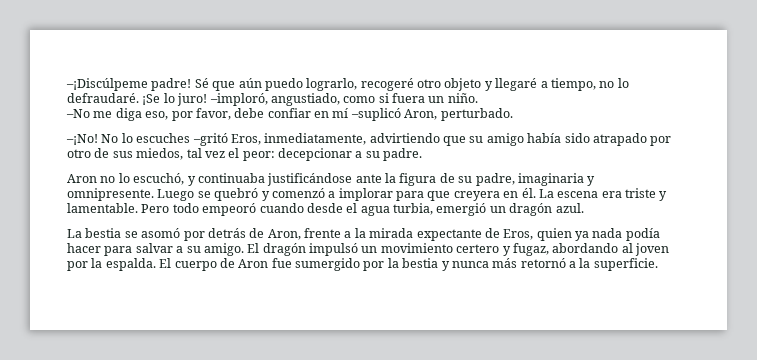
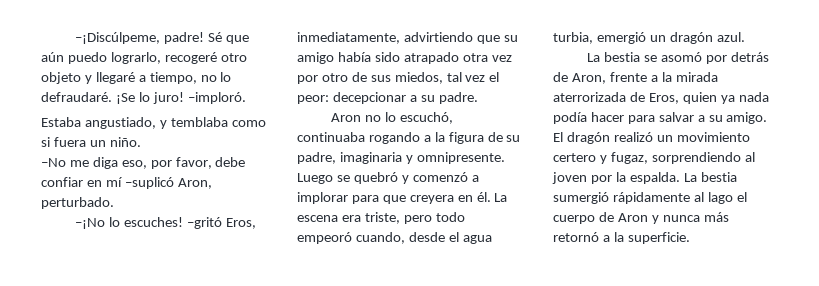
[66,78,148,91] –¡Discúlpeme -> [75,32,161,44] –¡Discúlpeme,
[209,93,340,106] –imploró, angustiado, -> [187,92,246,104] [41,117,228,129] –imploró. // Estaba angustiado, y temblaba
[66,133,191,145] –¡No! No lo escuches -> [75,217,184,229] –¡No lo escuches!
(647, 139) none -> [462,53,512,62] otra vez
[187,173,382,186] y continuaba justificándose ante -> [297,132,431,144] continuaba rogando a
[625,188,668,201] [67,203,170,213] triste y lamentable. Pero -> [364,212,432,224] triste, pero
[259,203,304,213] cuando -> [355,232,405,244] cuando,
[416,229,482,241] expectante -> [553,92,626,102] aterrorizada
[309,243,358,256] impulsó -> [613,132,653,142] realizó
[552,243,619,253] abordando -> [651,152,741,164] sorprendiendo
[159,258,439,271] El cuerpo de Aron fue sumergido por la bestia -> [683,172,737,182] [553,192,747,204] [553,212,648,224] La bestia sumergió rápidamente al lago el cuerpo de Aron

